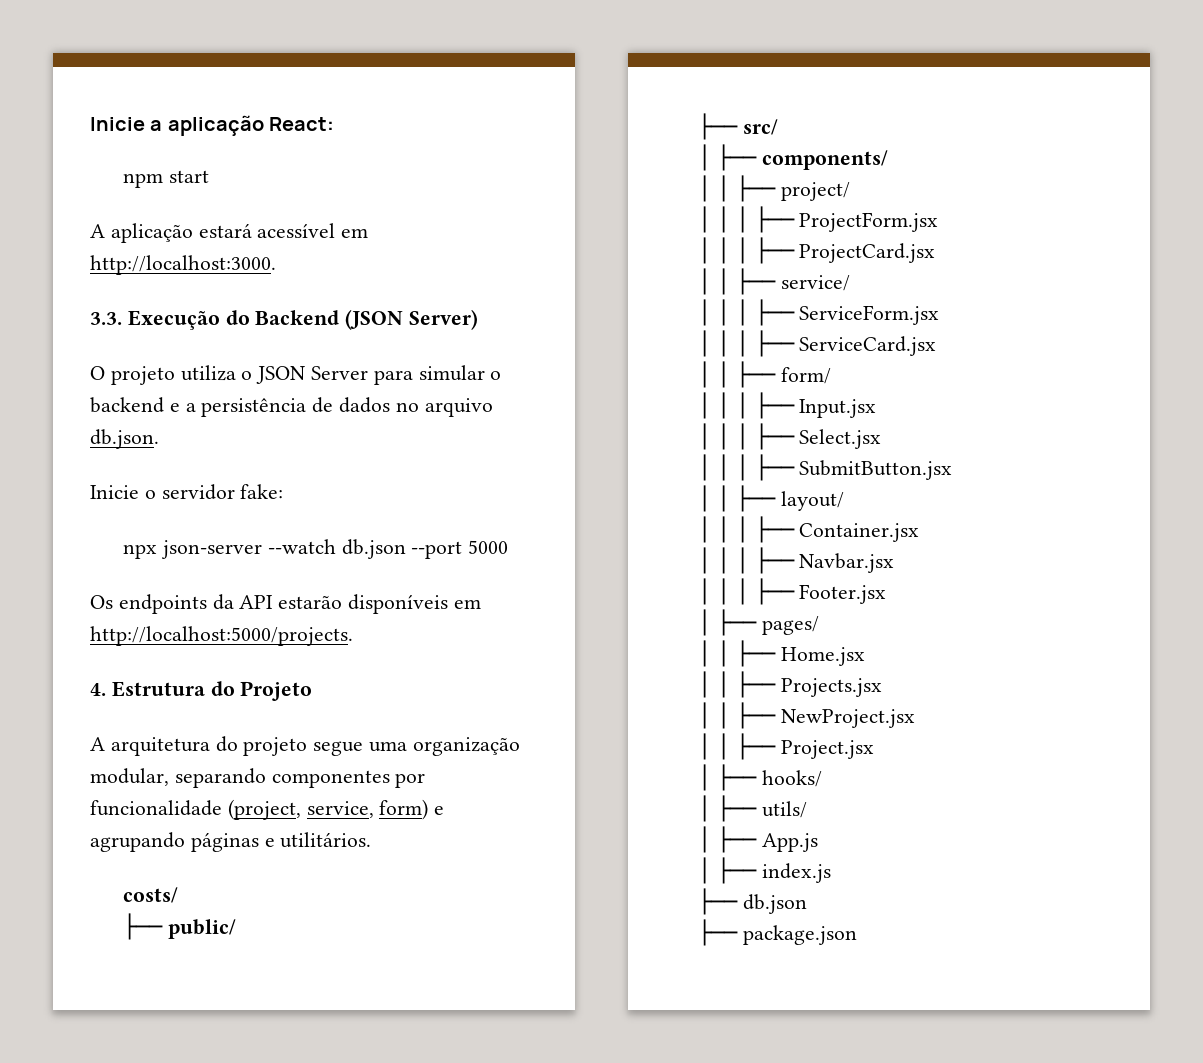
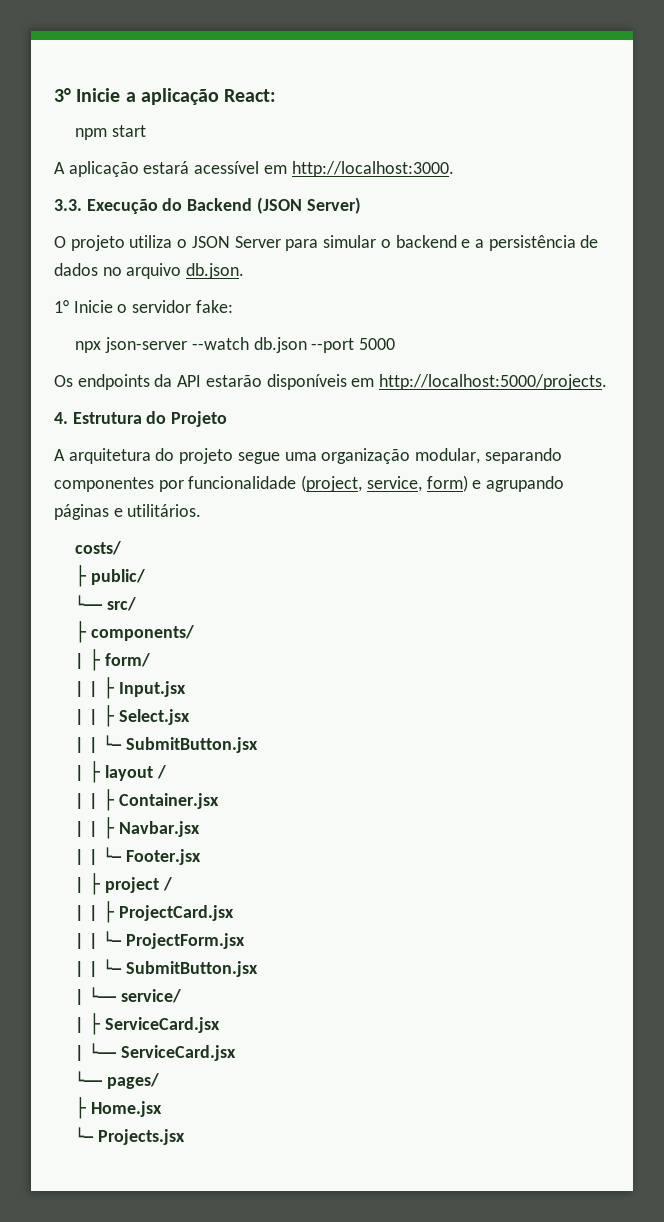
(90, 124) none -> [54,88,71,102] 3°
(159, 439) none -> [54,300,69,313] 1°
[123,913,164,940] ├── -> [75,565,88,587] ├
[698,113,739,140] ├── -> [75,595,104,610] └──
[698,144,758,171] │ ├── -> [75,621,88,643] ├
[698,175,850,202] [698,206,939,233] [698,237,936,264] [698,268,850,295] [698,299,940,326] [698,330,937,357] [698,361,831,388] [698,392,877,419] [698,423,882,450] [698,454,953,481] [698,485,844,512] [698,516,920,543] [698,547,895,574] [698,578,887,605] [698,609,819,636] [698,640,865,667] [698,671,882,698] [698,702,915,729] [698,733,874,760] [698,764,822,791] [698,795,807,822] [698,826,818,853] [698,857,831,884] [698,888,808,915] [698,919,858,946] │ │ ├── project/ // │ │ │ ├── ProjectForm.jsx // │ │ │ ├── ProjectCard.jsx // │ │ ├── service/ // │ │ │ ├── ServiceForm.jsx // │ │ │ ├── ServiceCard.jsx // │ │ ├── form/ // │ │ │ ├── Input.jsx // │ │ │ ├── Select.jsx // │ │ │ ├── SubmitButton.jsx // │ │ ├── layout/ // │ │ │ ├── Container.jsx // │ │ │ ├── Navbar.jsx // │ │ │ ├── Footer.jsx // │ ├── pages/ // │ │ ├── Home.jsx // │ │ ├── Projects.jsx // │ │ ├── NewProject.jsx // │ │ ├── Project.jsx // │ ├── hooks/ // │ ├── utils/ // │ ├── App.js // │ ├── index.js // ├── db.json // ├── package.json -> [75,649,150,671] [75,677,186,699] [75,705,190,727] [75,735,258,753] [75,761,166,783] [75,789,219,811] [75,817,200,839] [75,847,201,865] [75,873,172,895] [75,901,234,923] [75,931,245,949] [75,959,258,977] [75,987,181,1005] [75,1013,220,1035] [75,1043,236,1061] [75,1071,160,1089] [75,1097,163,1119] [75,1127,186,1145] | ├ form/ // | | ├ Input.jsx // | | ├ Select.jsx // | | └─ SubmitButton.jsx // | ├ layout / // | | ├ Container.jsx // | | ├ Navbar.jsx // | | └─ Footer.jsx // | ├ project / // | | ├ ProjectCard.jsx // | | └─ ProjectForm.jsx // | | └─ SubmitButton.jsx // | └── service/ // | ├ ServiceCard.jsx // | └── ServiceCard.jsx // └── pages/ // ├ Home.jsx // └─ Projects.jsx

